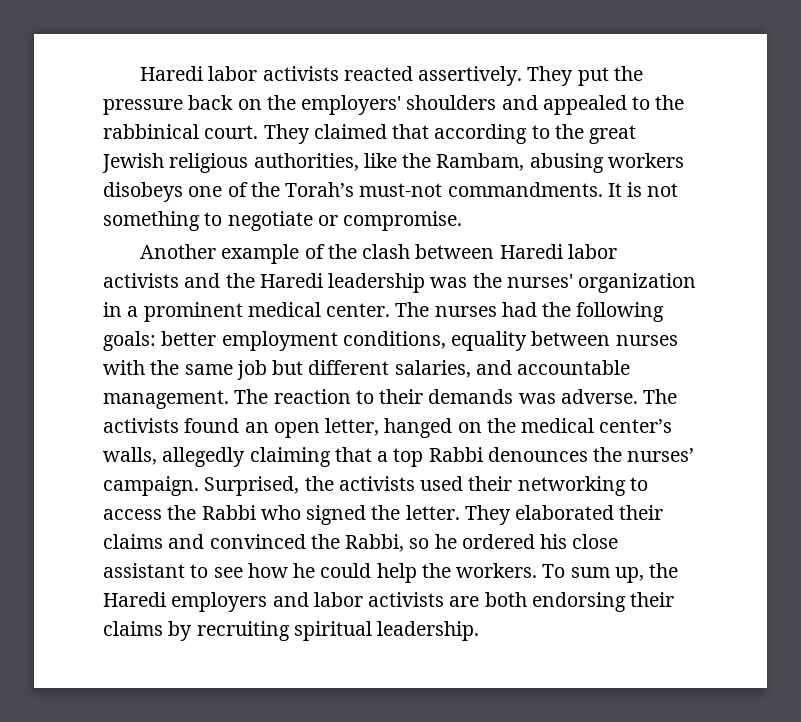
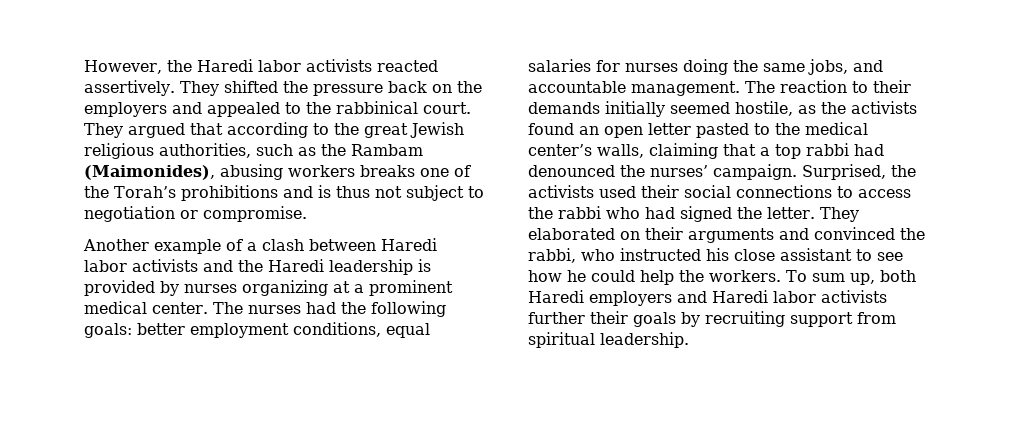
(140, 73) none -> [84,60,192,74] However, the
[577,67,609,86] put -> [223,80,278,93] shifted
[301,95,497,115] employers' shoulders -> [84,102,167,117] employers
[313,124,387,139] claimed -> [128,123,185,138] argued
[363,153,525,171] like the Rambam, -> [256,144,423,156] [84,165,215,180] such as the Rambam (Maimonides),
[103,182,183,202] disobeys -> [360,165,415,177] breaks
[359,182,679,197] [103,211,313,231] must-not commandments. It is not something to negotiate -> [180,185,484,201] [84,206,175,222] prohibitions and is thus not subject to negotiation
[327,244,357,259] the -> [247,242,257,251] a
[430,273,697,293] [103,302,122,317] was the nurses' organization in -> [418,259,431,272] [84,280,350,296] is provided by nurses organizing at
[451,331,678,351] [103,360,471,380] equality between nurses with the same job but different salaries, -> [386,323,430,338] [528,59,848,75] equal salaries for nurses doing the same jobs,
[518,389,678,404] was adverse. The -> [605,101,846,117] initially seemed hostile, as the
[325,418,482,438] letter, hanged on -> [648,123,770,138] letter pasted to
[162,447,246,467] allegedly -> (644, 151) none
[428,447,588,462] Rabbi denounces -> [806,143,884,156] [528,165,615,177] rabbi had denounced
[517,476,626,496] networking -> [684,185,832,198] social connections
[201,505,301,520] Rabbi who -> [558,206,675,219] rabbi who had
[619,505,664,520] [103,534,535,552] their claims and convinced the Rabbi, so he ordered -> [620,227,925,243] [528,248,701,263] on their arguments and convinced the rabbi, who instructed
[649,563,679,578] the -> [879,270,916,282] both
[313,592,675,612] [103,621,290,641] labor activists are both endorsing their claims by recruiting -> [712,290,887,303] [528,311,896,327] Haredi labor activists further their goals by recruiting support from

